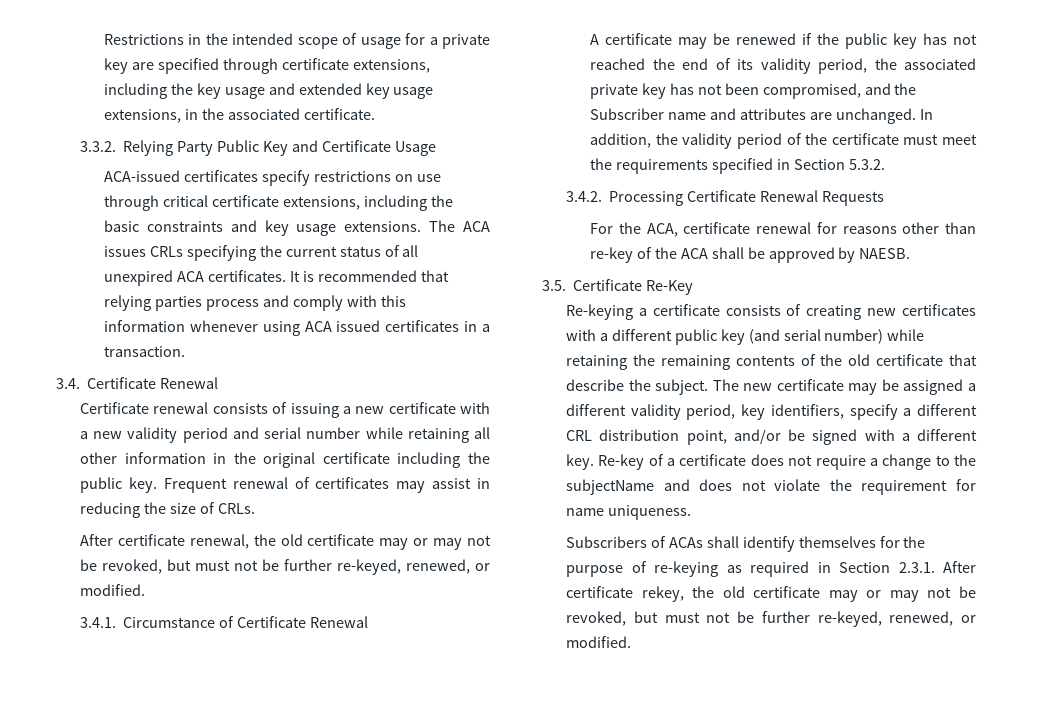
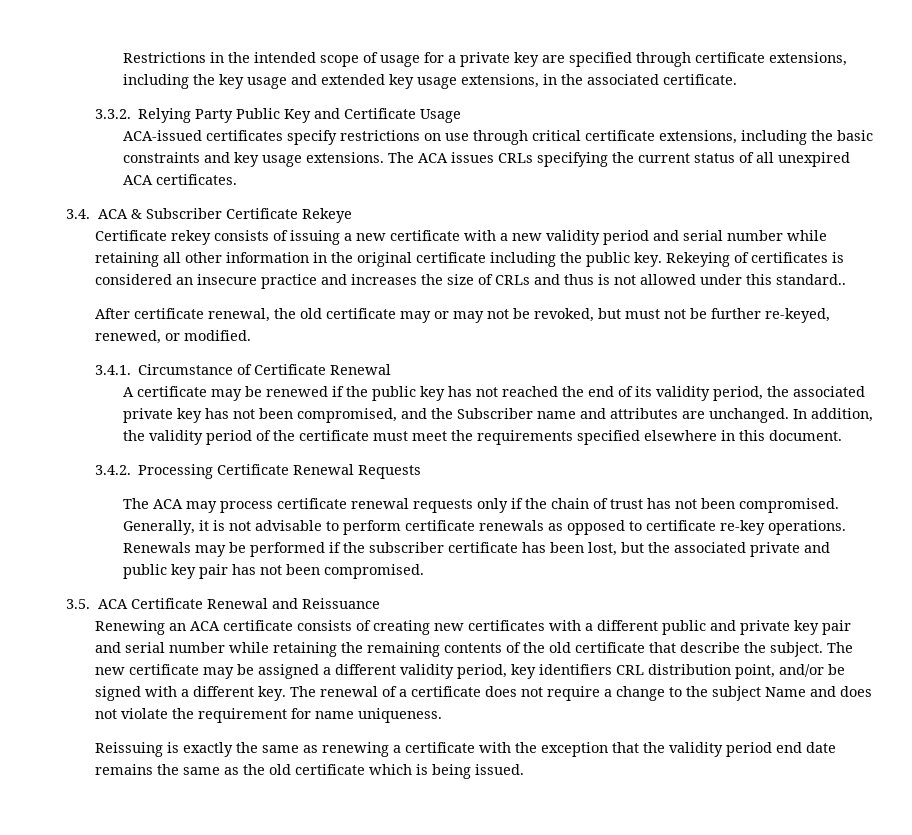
[289,270,449,282] [104,295,406,311] [104,320,490,336] [104,346,186,357] [56,377,219,389] [80,402,209,414] It is recommended that relying parties process and comply with this information whenever using ACA issued certificates in a transaction. // 3.4. Certificate Renewal // Certificate renewal -> [66,208,352,223] [94,230,211,245] // 3.4. ACA & Subscriber Certificate Rekeye // Certificate rekey
[163,477,490,493] [80,502,255,518] Frequent renewal of certificates may assist in reducing the size of CRLs. -> [665,252,844,267] [94,274,846,289] Rekeying of certificates is considered an insecure practice and increases the size of CRLs and thus is not allowed under this standard..
[776,159,885,170] in Section 5.3.2. -> [643,430,842,441] elsewhere in this document.
[590,222,977,237] [590,247,911,263] [542,279,694,295] [566,304,647,320] For the ACA, certificate renewal for reasons other than re-key of the ACA shall be approved by NAESB. // 3.5. Certificate Re-Key // Re-keying a -> [122,498,839,513] [122,520,846,535] [122,542,830,557] [122,564,424,579] [66,598,380,609] [94,620,220,635] The ACA may process certificate renewal requests only if the chain of trust has not been compromised. Generally, it is not advisable to perform certificate renewals as opposed to certificate re-key operations. Renewals may be performed if the subscriber certificate has been lost, but the associated private and public key pair has not been compromised. // 3.5. ACA Certificate Renewal and Reissuance // Renewing an ACA
[720,329,884,345] key (and serial number) -> [709,620,851,635] [94,642,225,653] and private key pair and serial number
[770,404,977,420] identifiers, specify a different -> [538,664,612,675] identifiers
[598,454,645,470] Re-key -> [289,686,378,697] The renewal
[566,479,655,495] subjectName -> [711,686,806,701] subject Name
[566,536,926,552] [566,561,976,577] [566,586,976,602] [566,611,976,627] [566,636,632,648] Subscribers of ACAs shall identify themselves for the purpose of re-keying as required in Section 2.3.1. After certificate rekey, the old certificate may or may not be revoked, but must not be further re-keyed, renewed, or modified. -> [94,742,836,757] [94,764,524,779] Reissuing is exactly the same as renewing a certificate with the exception that the validity period end date remains the same as the old certificate which is being issued.

